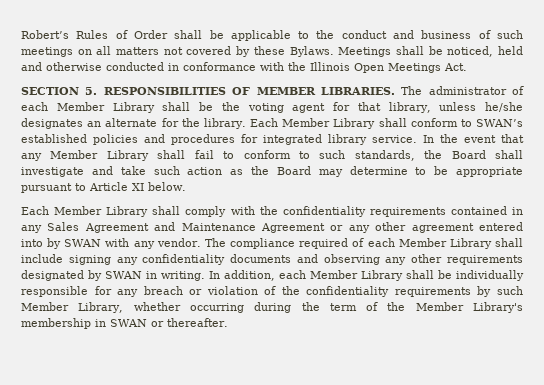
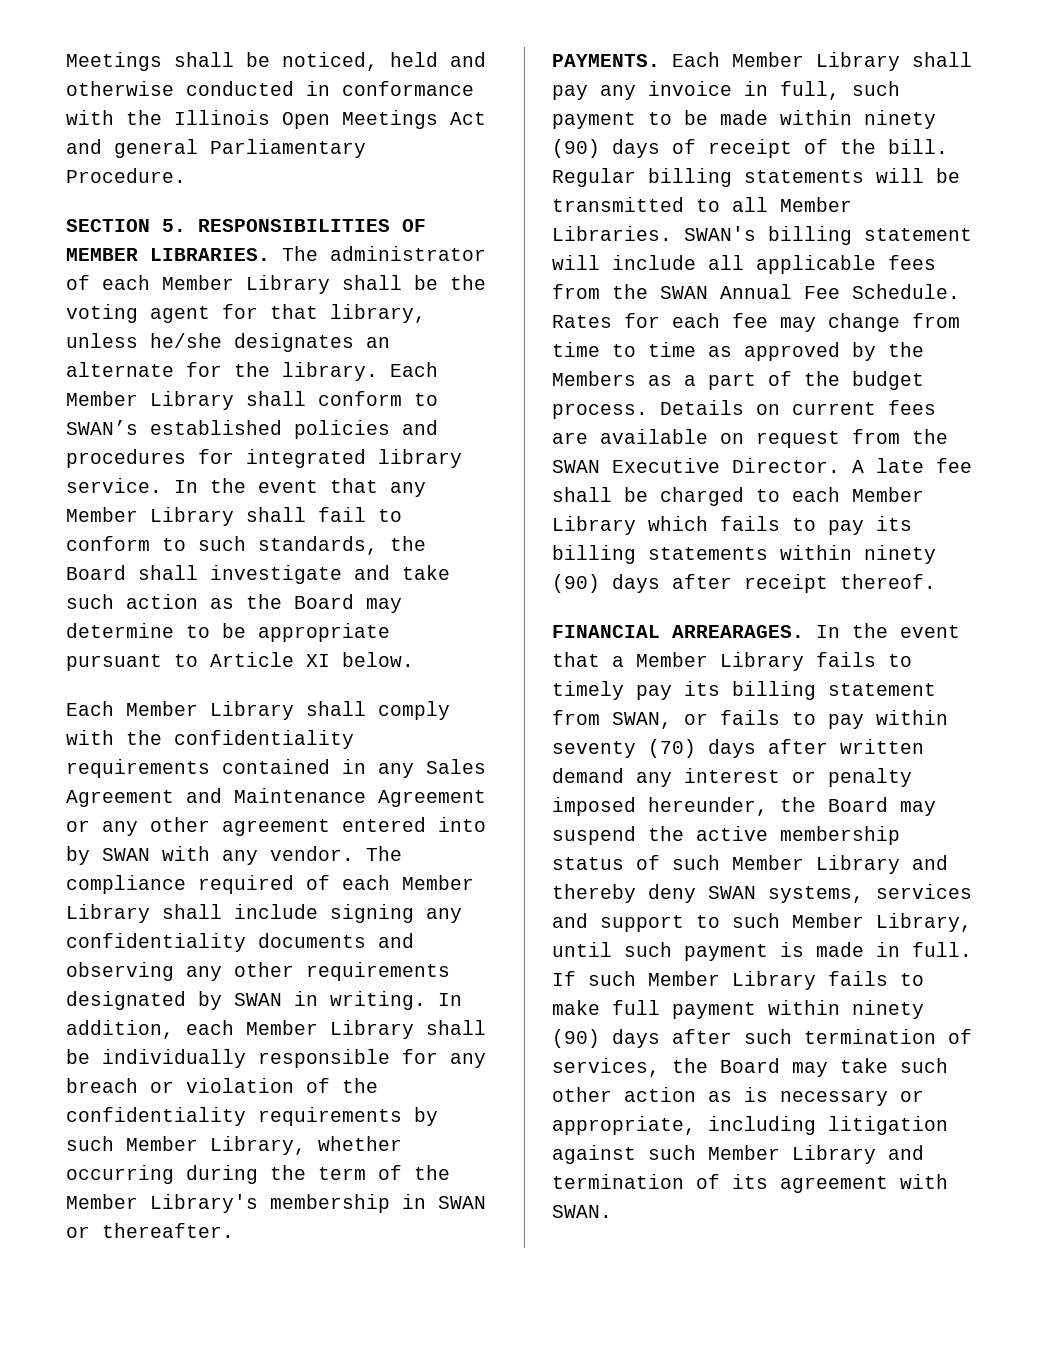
[21,30,524,41] [21,46,334,57] Robert’s Rules of Order shall be applicable to the conduct and business of such meetings on all matters not covered by these Bylaws. -> (66, 61) none
[444,63,467,71] Act. -> [450,112,486,125] [66,139,366,158] [66,168,186,183] Act and general Parliamentary Procedure.
(228, 322) none -> [552,52,972,71] [552,81,900,100] [552,110,936,129] [552,139,948,158] [552,168,960,187] [552,197,852,212] [552,226,972,245] [552,255,936,274] [552,284,960,299] [552,313,960,332] [552,342,924,361] [552,371,924,390] [552,400,936,419] [552,429,948,448] [552,458,972,473] [552,487,924,506] [552,516,912,535] [552,545,936,564] [552,574,936,593] [552,623,960,638] [552,652,912,671] [552,681,936,700] [552,710,948,729] [552,739,924,758] [552,768,912,787] [552,797,936,816] [552,826,900,845] [552,855,948,874] [552,884,972,903] [552,913,972,932] [552,942,972,961] [552,971,924,990] [552,1000,924,1019] [552,1029,972,1048] [552,1058,948,1077] [552,1087,924,1106] [552,1116,948,1135] [552,1145,924,1164] [552,1174,948,1193] [552,1205,612,1218] // PAYMENTS. Each Member Library shall pay any invoice in full, such payment to be made within ninety (90) days of receipt of the bill. Regular billing statements will be transmitted to all Member Libraries. SWAN's billing statement will include all applicable fees from the SWAN Annual Fee Schedule. Rates for each fee may change from time to time as approved by the Members as a part of the budget process. Details on current fees are available on request from the SWAN Executive Director. A late fee shall be charged to each Member Library which fails to pay its billing statements within ninety (90) days after receipt thereof. // FINANCIAL ARREARAGES. In the event that a Member Library fails to timely pay its billing statement from SWAN, or fails to pay within seventy (70) days after written demand any interest or penalty imposed hereunder, the Board may suspend the active membership status of such Member Library and thereby deny SWAN systems, services and support to such Member Library, until such payment is made in full. If such Member Library fails to make full payment within ninety (90) days after such termination of services, the Board may take such other action as is necessary or appropriate, including litigation against such Member Library and termination of its agreement with SWAN.

